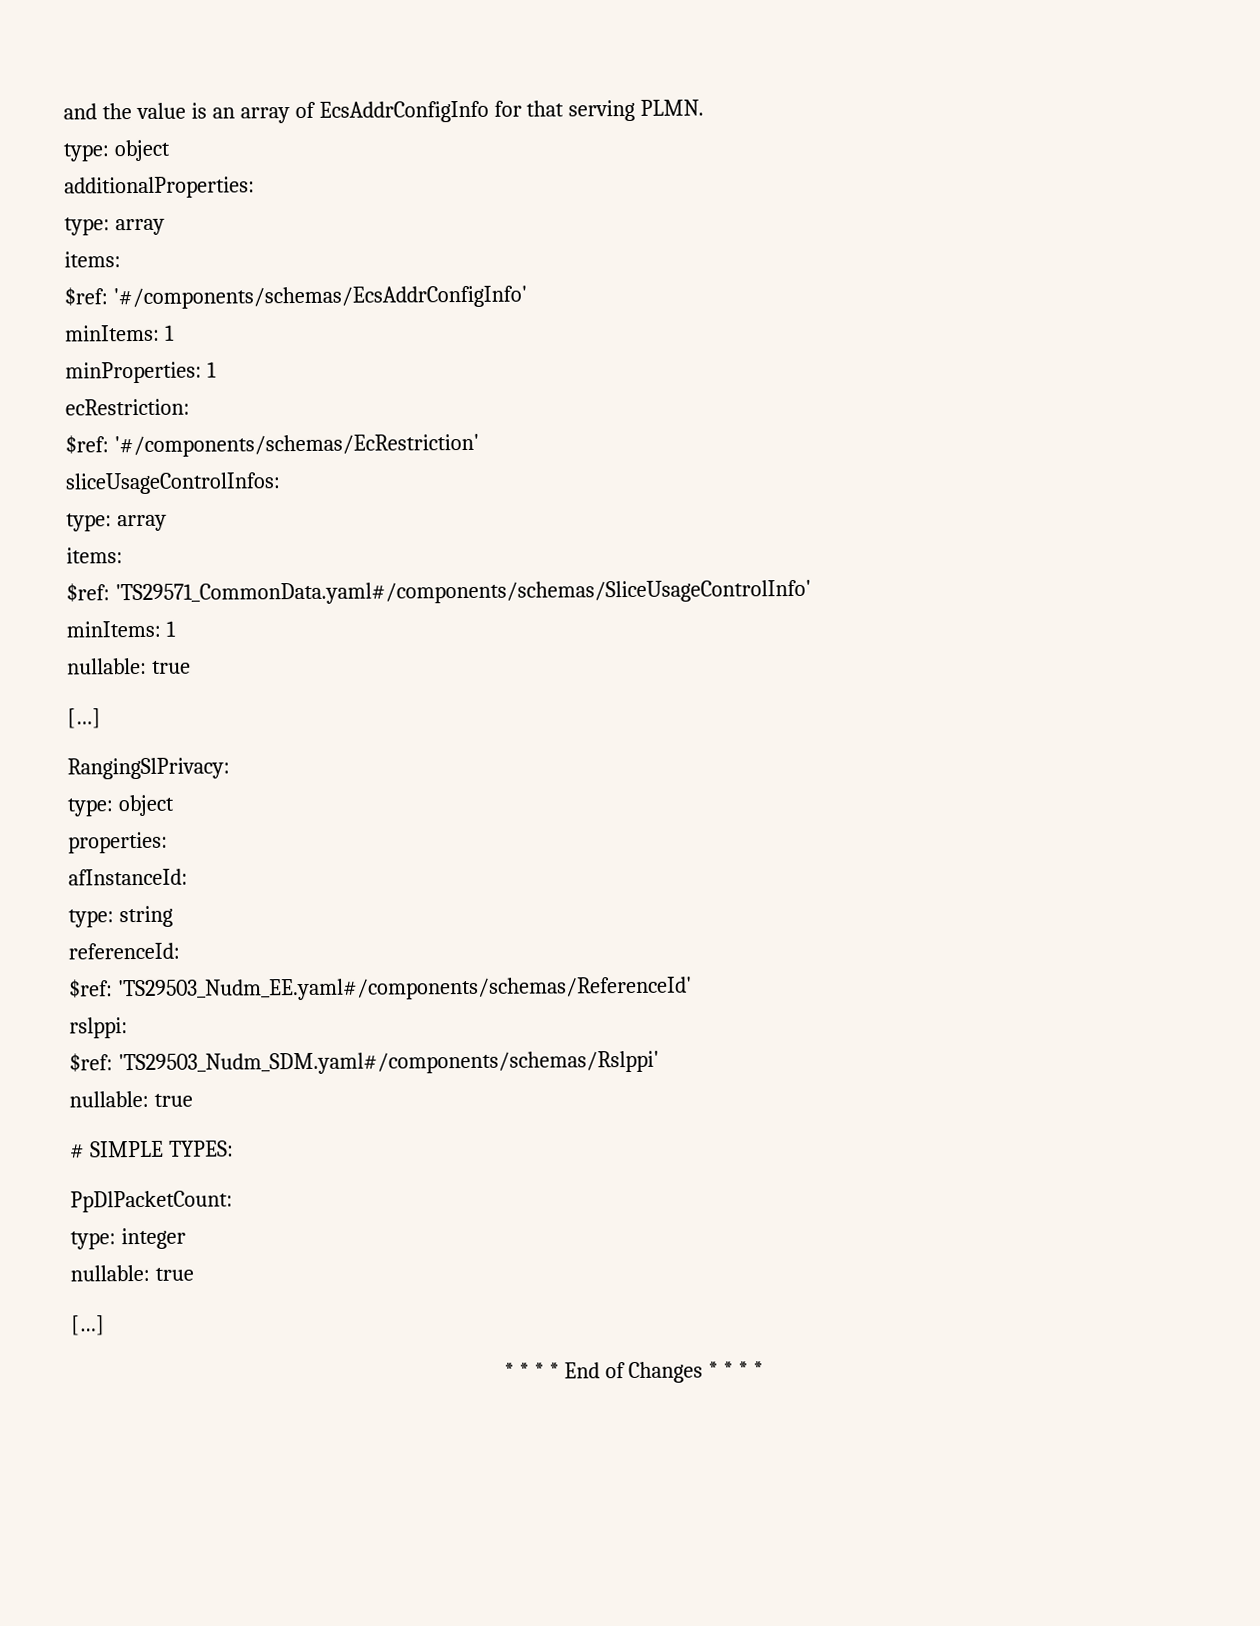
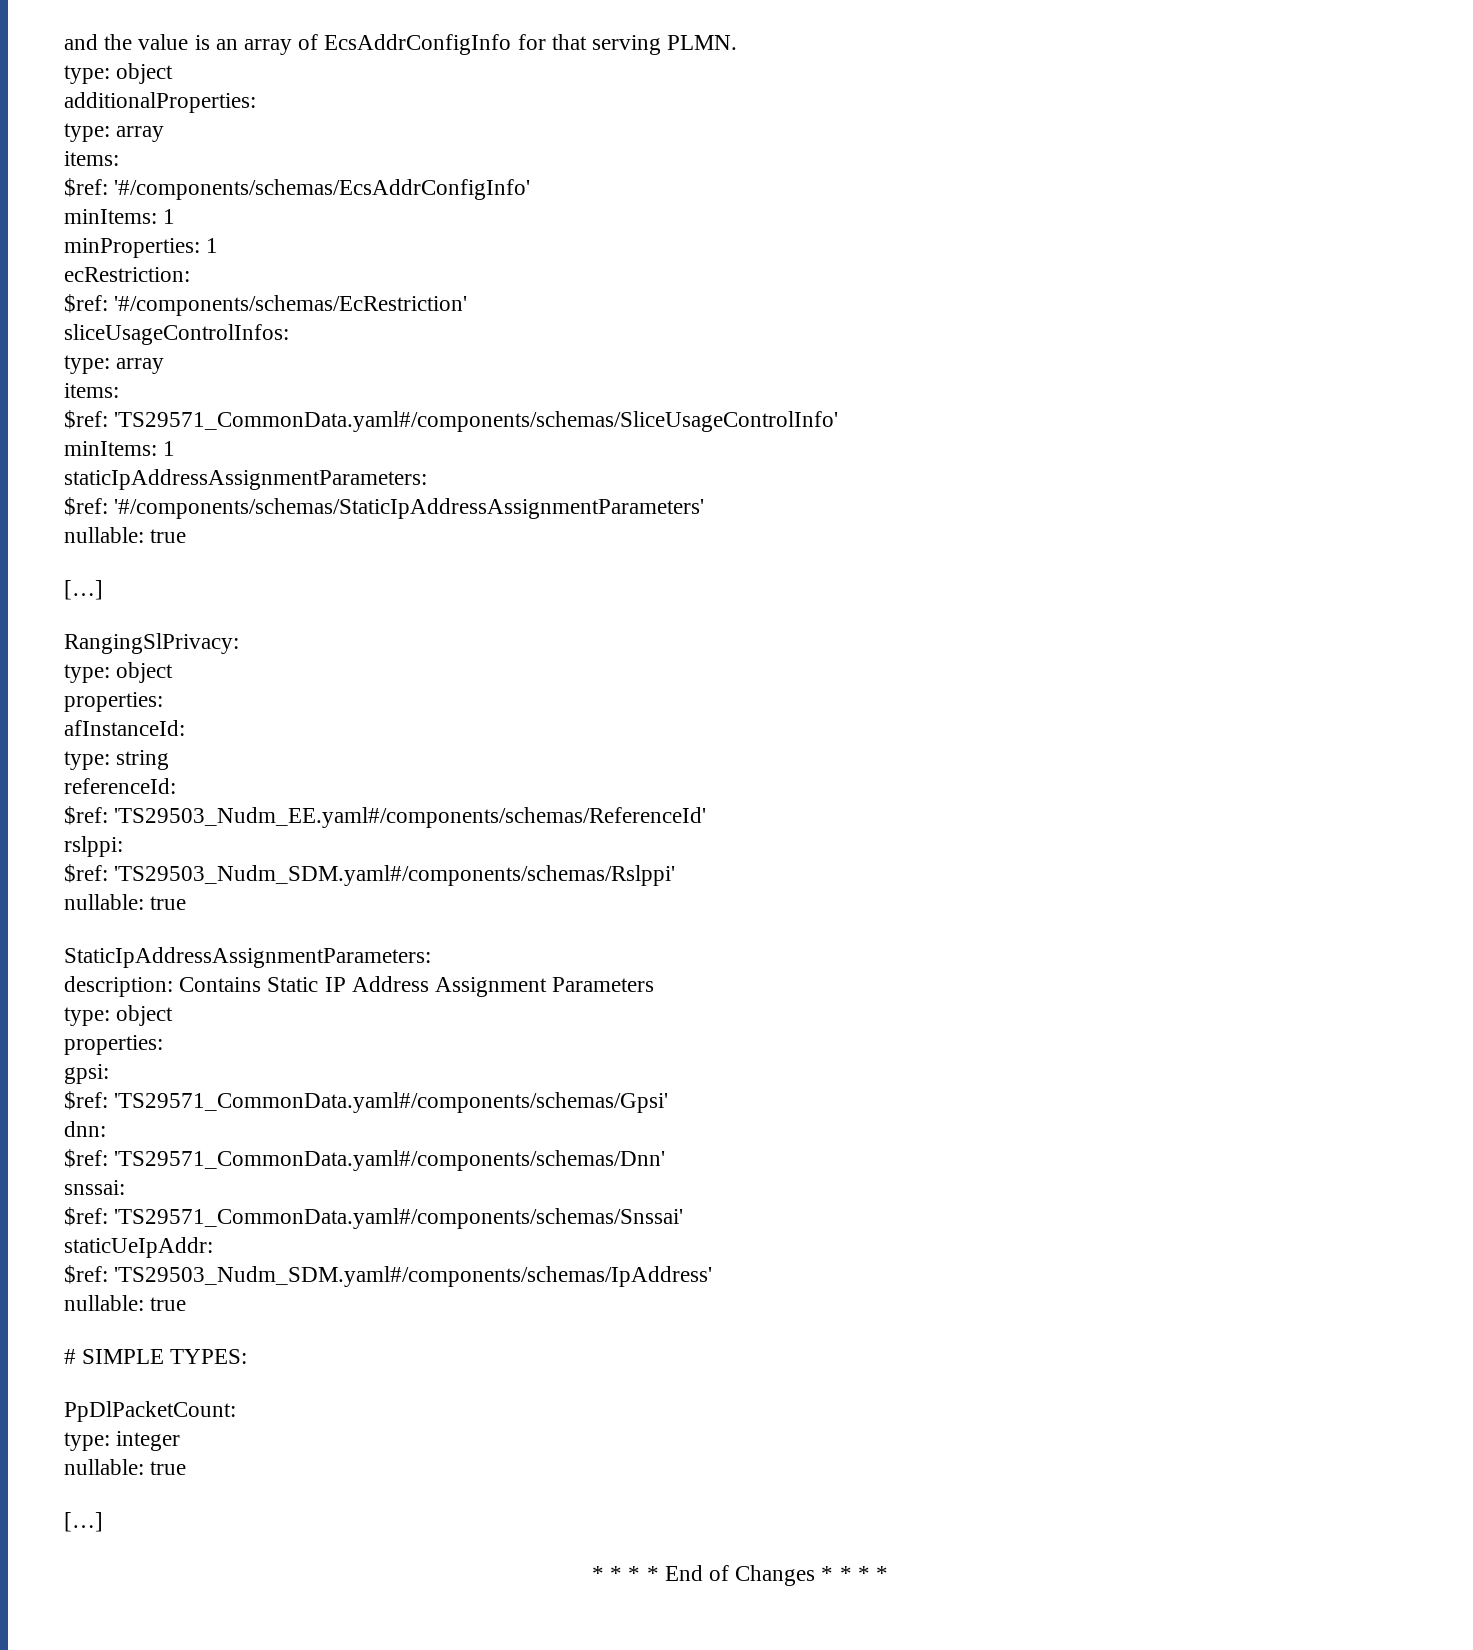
(176, 628) none -> [64,469,427,490] [64,497,705,519] // staticIpAddressAssignmentParameters: // $ref: '#/components/schemas/StaticIpAddressAssignmentParameters'
(193, 1100) none -> [64,947,431,968] [64,976,655,997] [64,1005,174,1026] [64,1035,163,1055] [64,1064,109,1084] [64,1091,669,1113] [64,1121,106,1137] [64,1149,666,1171] [64,1180,125,1195] [64,1207,684,1229] [64,1237,213,1258] [64,1265,713,1287] [64,1295,187,1311] // StaticIpAddressAssignmentParameters: // description: Contains Static IP Address Assignment Parameters // type: object // properties: // gpsi: // $ref: 'TS29571_CommonData.yaml#/components/schemas/Gpsi' // dnn: // $ref: 'TS29571_CommonData.yaml#/components/schemas/Dnn' // snssai: // $ref: 'TS29571_CommonData.yaml#/components/schemas/Snssai' // staticUeIpAddr: // $ref: 'TS29503_Nudm_SDM.yaml#/components/schemas/IpAddress' // nullable: true

